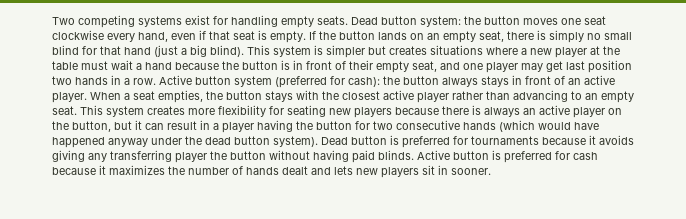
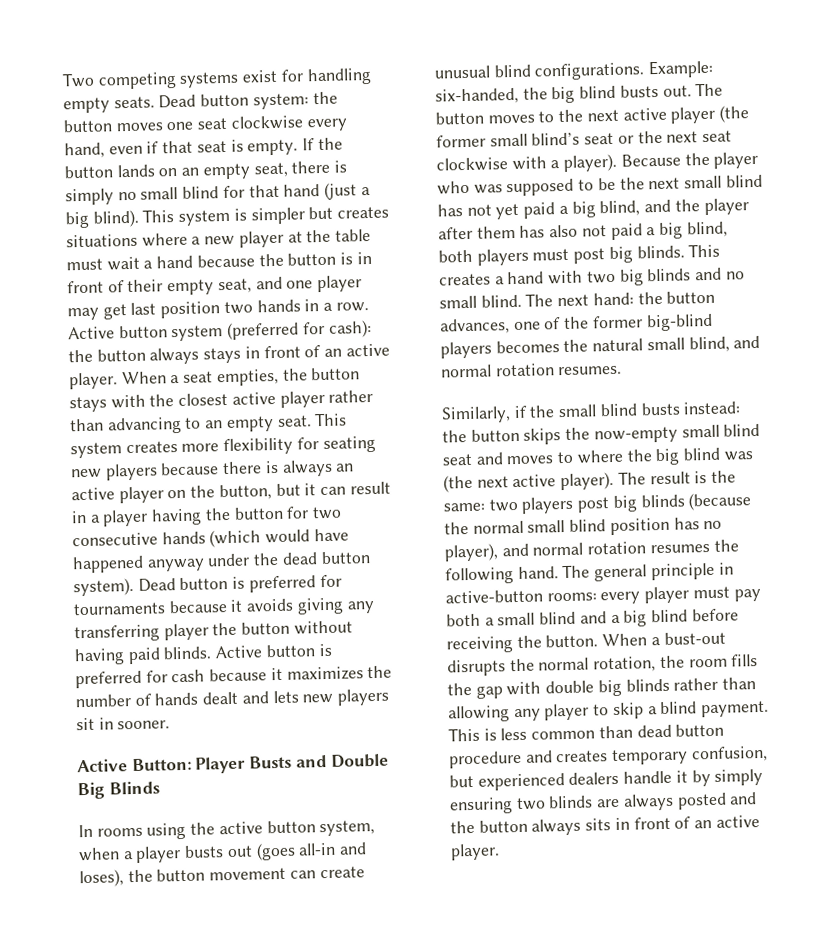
(491, 171) none -> [77,753,389,774] [77,780,160,800] [78,819,376,840] [78,842,368,863] [79,866,365,888] [434,59,715,81] [435,82,724,105] [435,105,750,125] [436,130,733,148] [436,151,759,172] [437,174,763,197] [437,198,749,220] [438,221,728,240] [438,243,721,266] [439,267,745,286] [439,290,716,309] [440,313,713,335] [440,335,761,359] [440,363,623,378] [441,401,742,424] [442,423,761,445] [442,447,753,466] [443,470,737,493] [443,492,753,514] [444,517,723,536] [444,539,739,562] [445,562,734,585] [445,586,761,605] [446,608,739,627] [446,631,726,654] [447,654,759,677] [447,677,757,699] [448,700,770,723] [448,723,725,742] [448,745,768,769] [449,768,764,791] [449,792,758,815] [450,815,760,836] [450,843,500,861] // Active Button: Player Busts and Double Big Blinds // In rooms using the active button system, when a player busts out (goes all-in and loses), the button movement can create unusual blind configurations. Example: six-handed, the big blind busts out. The button moves to the next active player (the former small blind’s seat or the next seat clockwise with a player). Because the player who was supposed to be the next small blind has not yet paid a big blind, and the player after them has also not paid a big blind, both players must post big blinds. This creates a hand with two big blinds and no small blind. The next hand: the button advances, one of the former big-blind players becomes the natural small blind, and normal rotation resumes. // Similarly, if the small blind busts instead: the button skips the now-empty small blind seat and moves to where the big blind was (the next active player). The result is the same: two players post big blinds (because the normal small blind position has no player), and normal rotation resumes the following hand. The general principle in active-button rooms: every player must pay both a small blind and a big blind before receiving the button. When a bust-out disrupts the normal rotation, the room fills the gap with double big blinds rather than allowing any player to skip a blind payment. This is less common than dead button procedure and creates temporary confusion, but experienced dealers handle it by simply ensuring two blinds are always posted and the button always sits in front of an active player.

